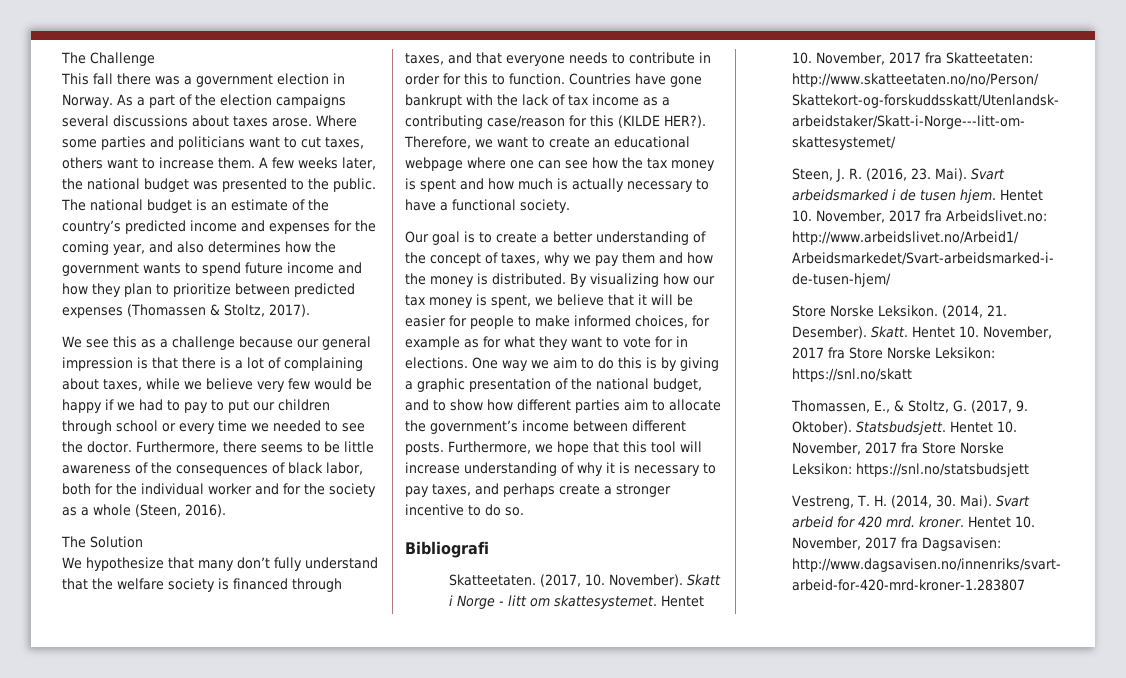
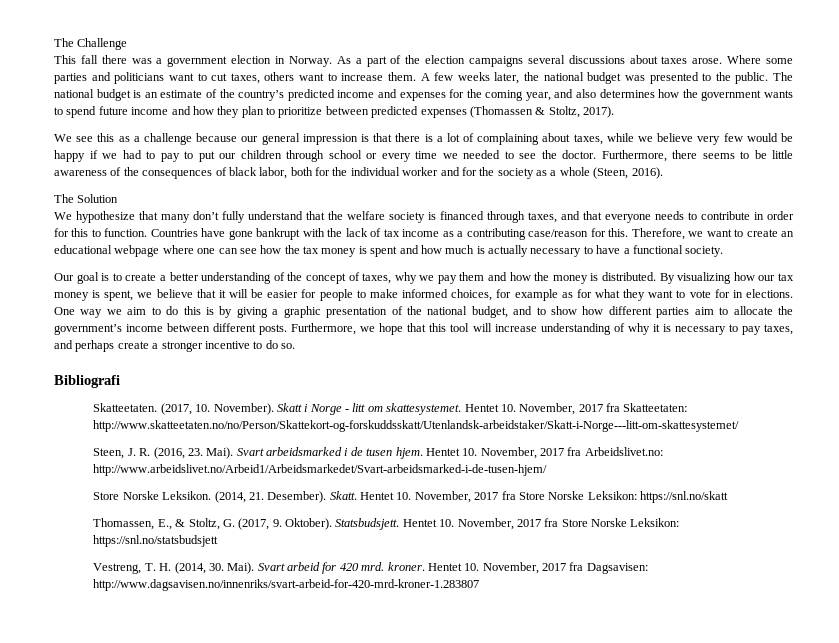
[590,115,706,128] this (KILDE HER?). -> [608,228,629,237] this.

